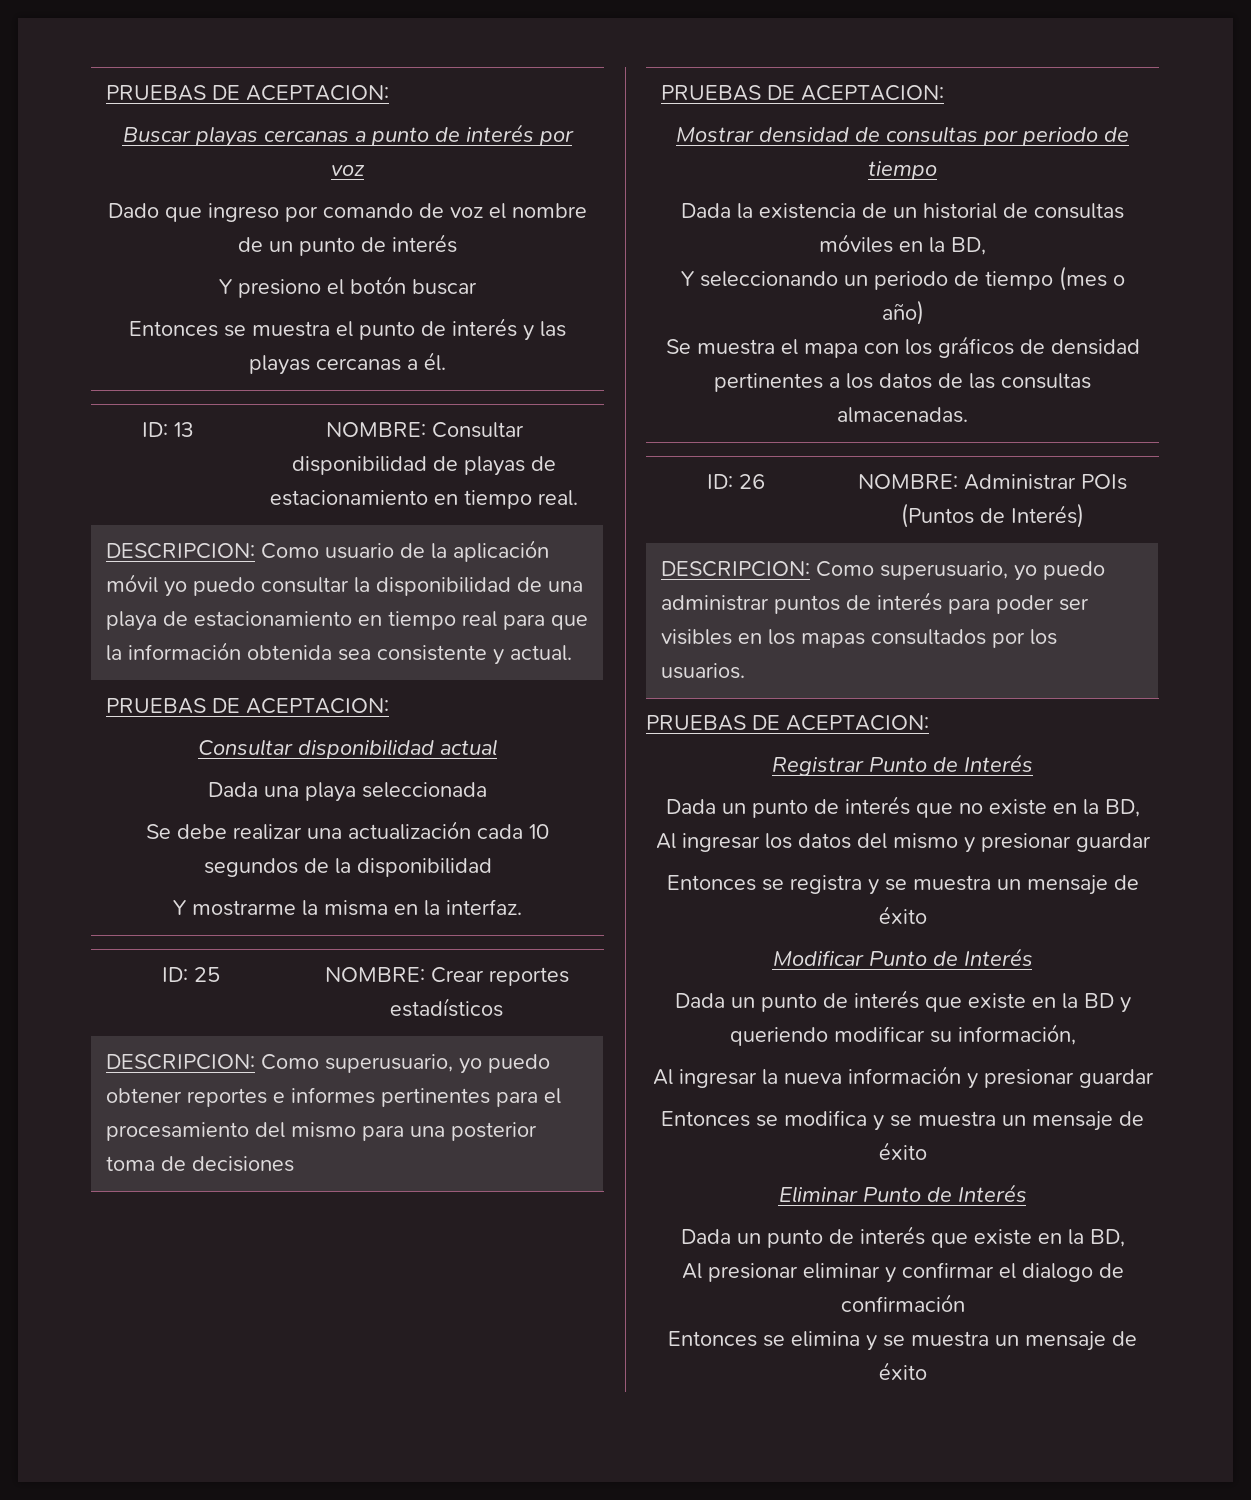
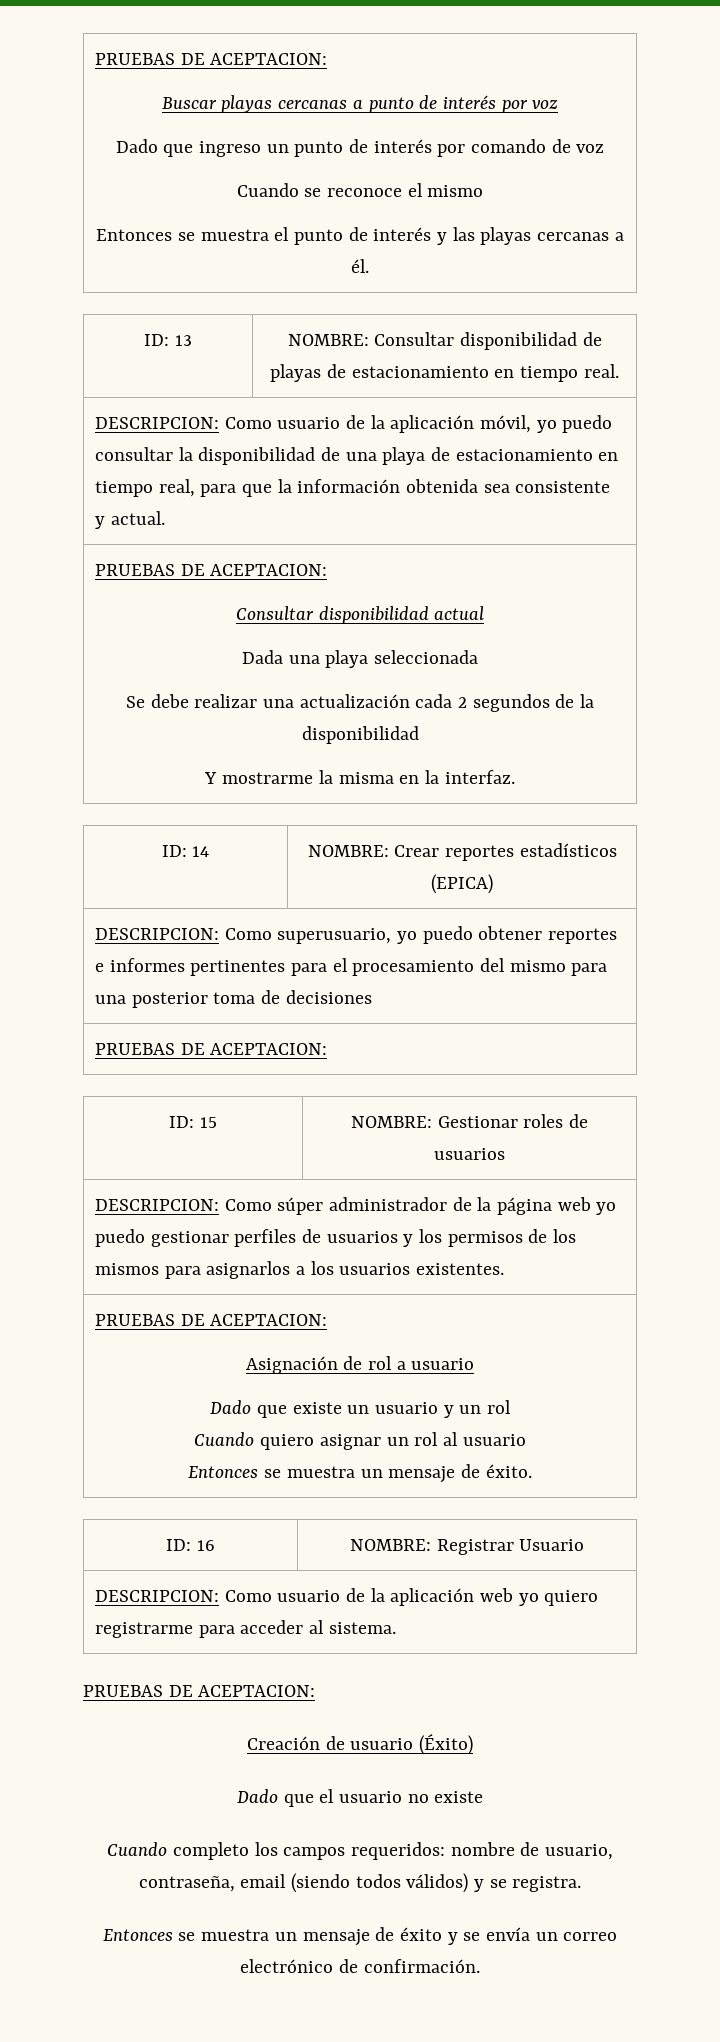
(279, 212) none -> [266,139,432,157] un punto de interés
[489,203,587,219] [238,234,457,256] [219,276,477,298] el nombre de un punto de interés // Y presiono el botón buscar -> [236,183,484,197] // Cuando se reconoce el mismo
[105,574,158,593] móvil -> [480,415,532,433] móvil,
[461,611,497,627] real -> [158,479,195,497] real,
[529,824,549,839] 10 -> [458,697,468,708] 2
[193,967,220,982] 25 -> [192,846,210,857] 14
(503, 1007) none -> [431,874,493,894] (EPICA)
[676,126,1129,146] [868,161,937,180] [681,203,1124,219] [819,234,986,255] [680,266,1125,291] [881,300,924,325] [665,336,1140,358] [714,373,1091,392] [837,407,968,423] [707,474,765,489] [857,474,1127,490] [900,503,1084,528] [660,561,1105,581] [660,592,1089,614] [660,629,1057,648] [660,663,745,679] [646,715,929,731] [772,754,1033,776] [665,796,1140,818] [655,833,1151,853] [666,875,1139,895] [878,906,927,924] [772,948,1033,966] [674,990,1131,1013] [729,1024,1076,1046] [652,1066,1154,1089] [661,1110,1144,1131] [878,1142,927,1160] [778,1184,1027,1203] [680,1226,1125,1248] [681,1262,1124,1283] [840,1294,965,1312] [668,1331,1137,1351] [878,1362,927,1380] // Mostrar densidad de consultas por periodo de tiempo // Dada la existencia de un historial de consultas móviles en la BD, // Y seleccionando un periodo de tiempo (mes o año) // Se muestra el mapa con los gráficos de densidad pertinentes a los datos de las consultas almacenadas. // ID: 26 | NOMBRE: Administrar POIs (Puntos de Interés) // DESCRIPCION: Como superusuario, yo puedo administrar puntos de interés para poder ser visibles en los mapas consultados por los usuarios. // PRUEBAS DE ACEPTACION: // Registrar Punto de Interés // Dada un punto de interés que no existe en la BD, // Al ingresar los datos del mismo y presionar guardar // Entonces se registra y se muestra un mensaje de éxito // Modificar Punto de Interés // Dada un punto de interés que existe en la BD y queriendo modificar su información, // Al ingresar la nueva información y presionar guardar // Entonces se modifica y se muestra un mensaje de éxito // Eliminar Punto de Interés // Dada un punto de interés que existe en la BD, // Al presionar eliminar y confirmar el dialogo de confirmación // Entonces se elimina y se muestra un mensaje de éxito -> [169,1116,217,1128] [350,1114,589,1128] [434,1148,505,1160] [95,1197,617,1215] [95,1229,577,1247] [95,1261,505,1279] [95,1314,328,1326] [245,1356,475,1374] [210,1400,511,1418] [194,1432,526,1450] [188,1464,532,1483] [166,1539,215,1551] [349,1539,585,1555] [95,1588,599,1606] [95,1620,396,1638] [83,1685,316,1697] [246,1734,474,1755] [236,1789,484,1807] [107,1842,613,1860] [138,1873,582,1893] [102,1927,618,1946] [240,1959,480,1973] // ID: 15 | NOMBRE: Gestionar roles de usuarios // DESCRIPCION: Como súper administrador de la página web yo puedo gestionar perfiles de usuarios y los permisos de los mismos para asignarlos a los usuarios existentes. // PRUEBAS DE ACEPTACION: // Asignación de rol a usuario // Dado que existe un usuario y un rol // Cuando quiero asignar un rol al usuario // Entonces se muestra un mensaje de éxito. // ID: 16 | NOMBRE: Registrar Usuario // DESCRIPCION: Como usuario de la aplicación web yo quiero registrarme para acceder al sistema. // PRUEBAS DE ACEPTACION: // Creación de usuario (Éxito) // Dado que el usuario no existe // Cuando completo los campos requeridos: nombre de usuario, contraseña, email (siendo todos válidos) y se registra. // Entonces se muestra un mensaje de éxito y se envía un correo electrónico de confirmación.

